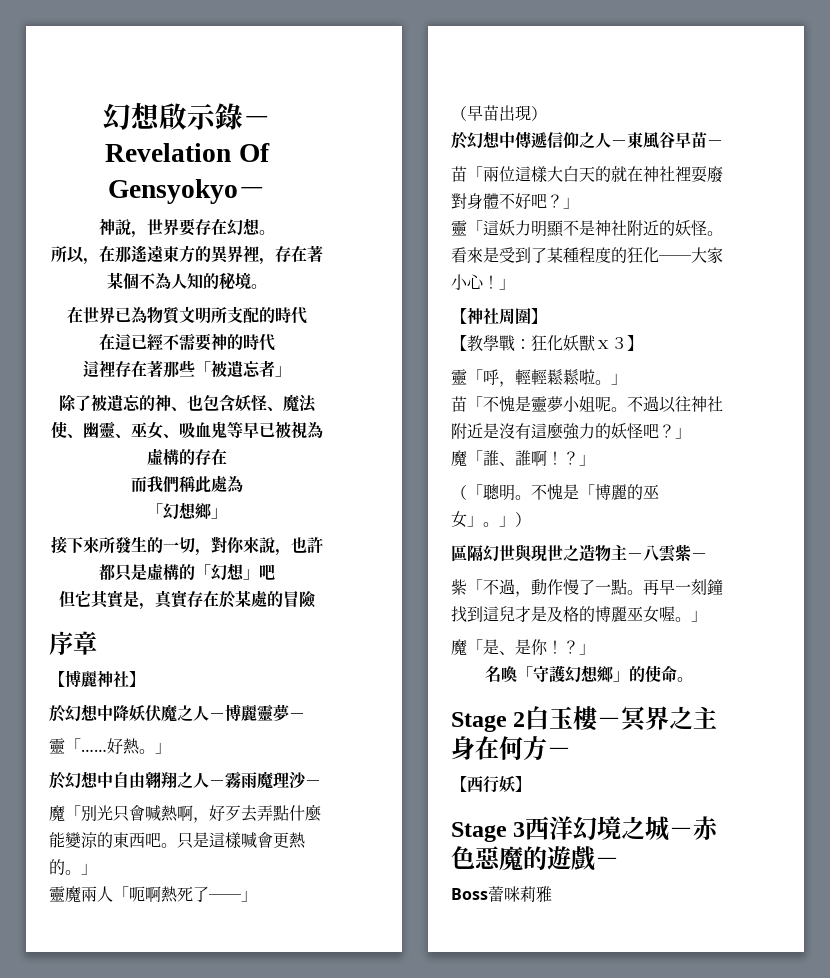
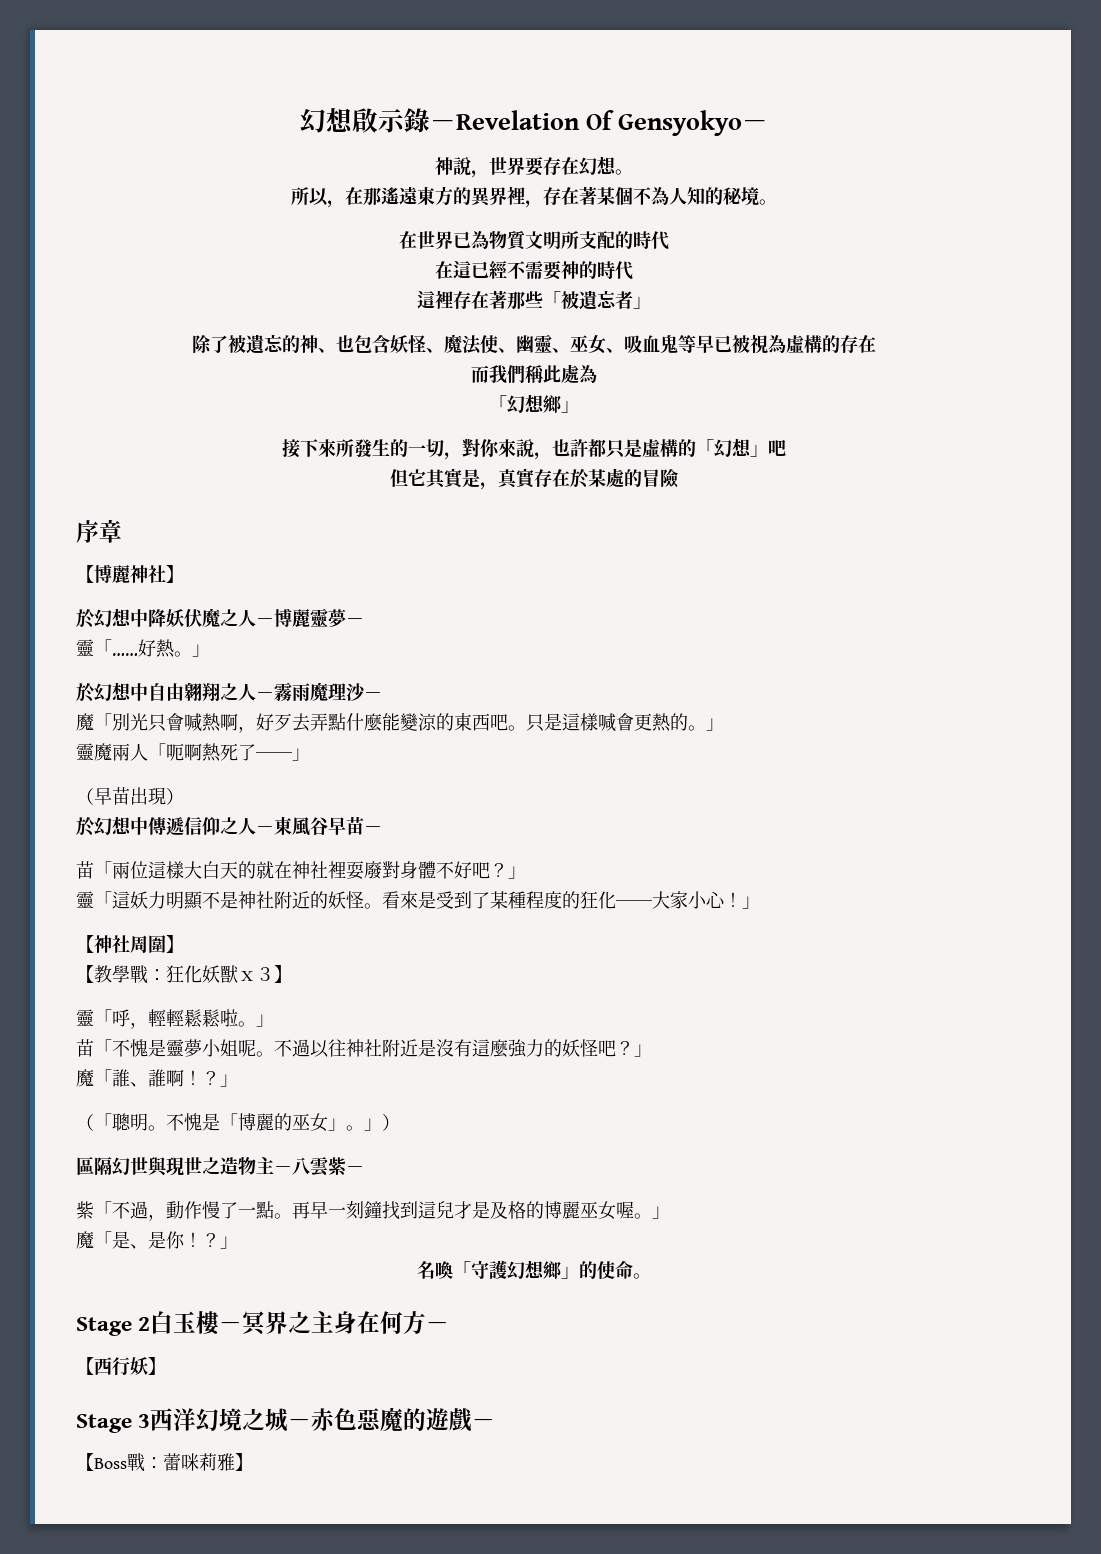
[451,888,488,900] Boss -> [76,1453,163,1472] 【Boss戰：
(552, 894) none -> [235,1453,253,1471] 】

